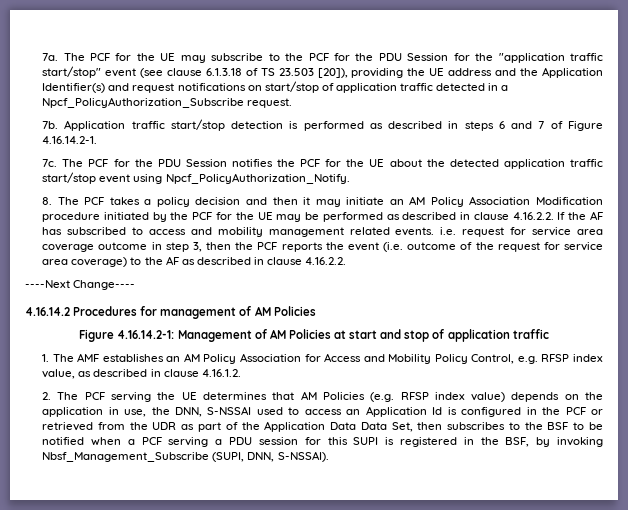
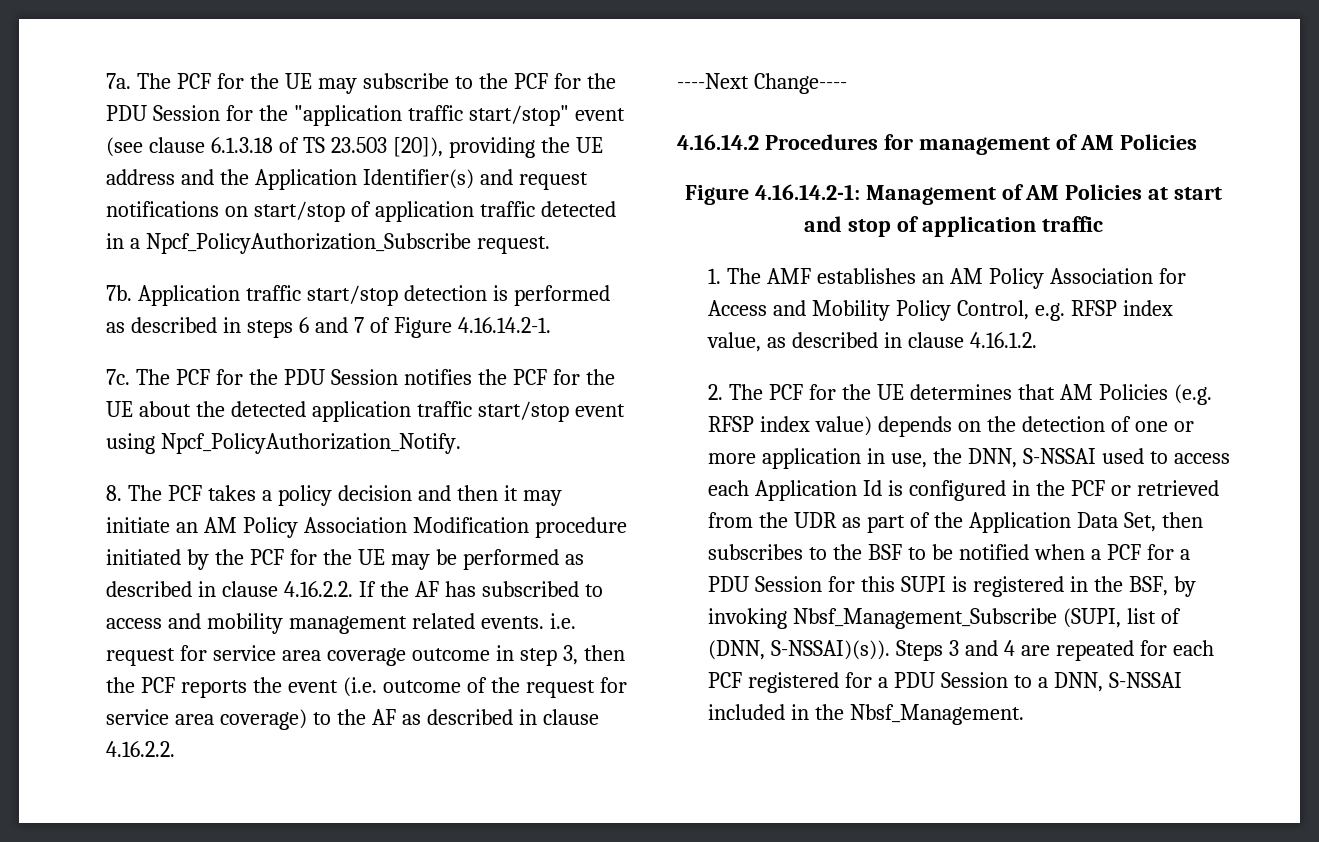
[111,392,152,402] serving -> [809,384,837,400] for
(603, 396) none -> [1021,416,1194,432] [708,453,757,464] detection of one or more
[346,409,361,415] an -> [708,480,750,496] each
[360,422,387,430] Data -> (1118, 520) none
[168,437,298,447] serving a PDU session -> [1146,544,1190,560] [708,576,823,592] for a PDU Session
[247,451,329,462] DNN, S-NSSAI). -> [1127,608,1182,624] [708,640,1214,661] [708,672,1182,693] [708,704,1025,725] list of (DNN, S-NSSAI)(s)). Steps 3 and 4 are repeated for each PCF registered for a PDU Session to a DNN, S-NSSAI included in the Nbsf_Management.

